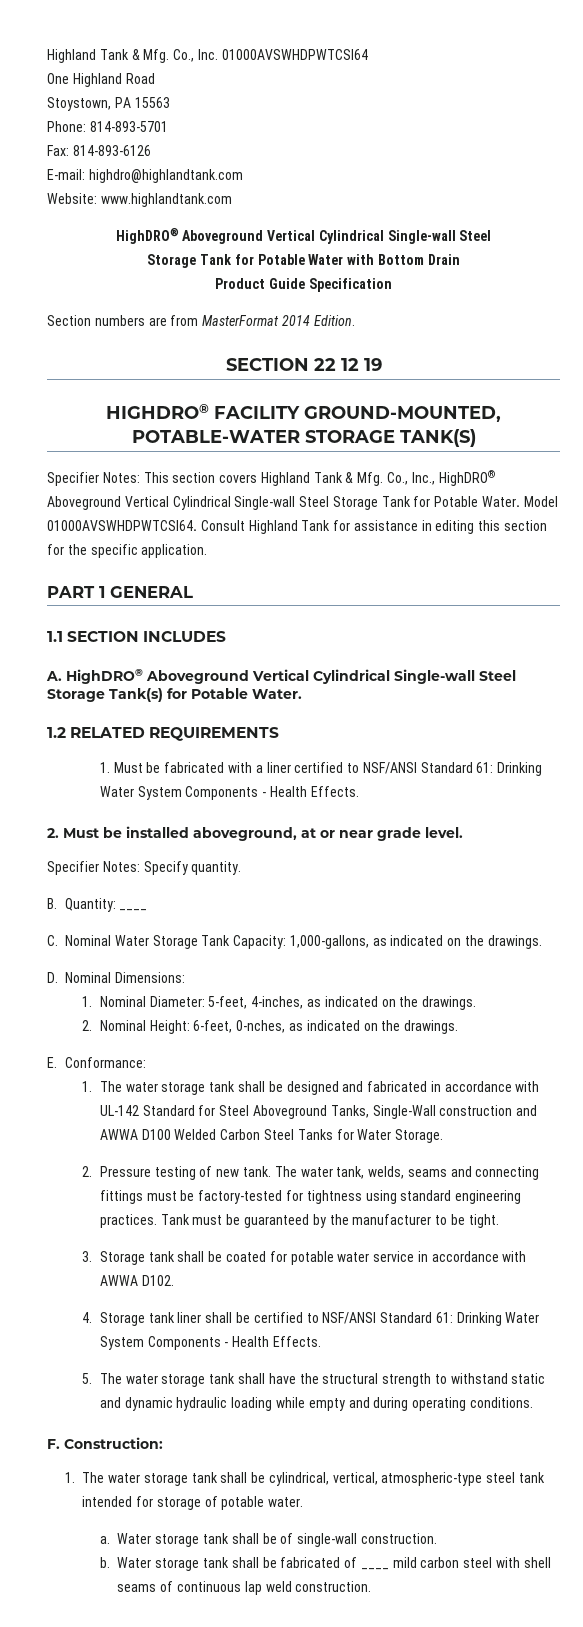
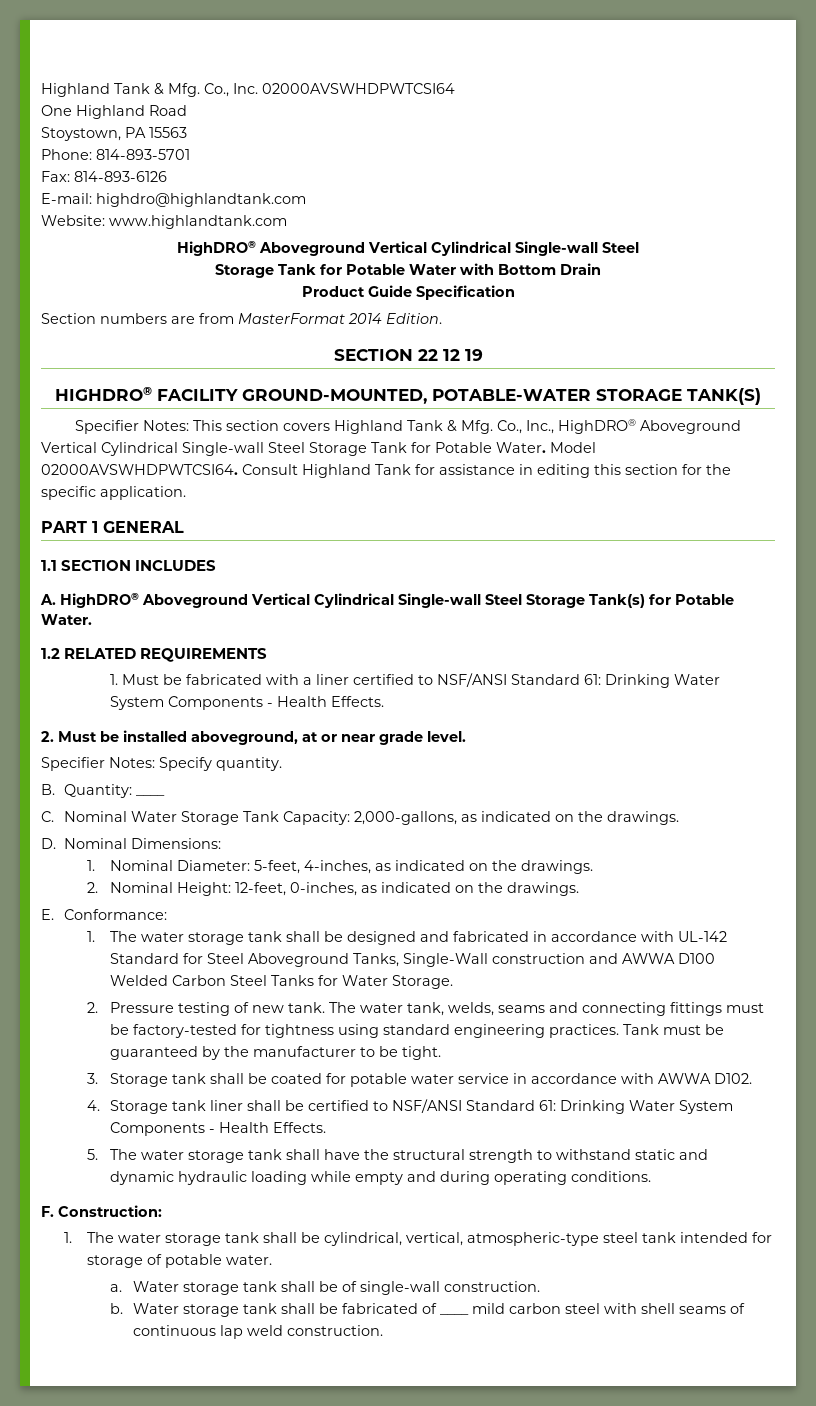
[221,49,368,60] 01000AVSWHDPWTCSI64 -> [262,83,455,94] 02000AVSWHDPWTCSI64
[47,520,197,531] 01000AVSWHDPWTCSI64. -> [41,464,238,475] 02000AVSWHDPWTCSI64.
[289,935,369,949] 1,000-gallons, -> [354,811,458,825] 2,000-gallons,
[193,1020,286,1033] 6-feet, 0-nches, -> [235,882,358,896] 12-feet, 0-inches,

